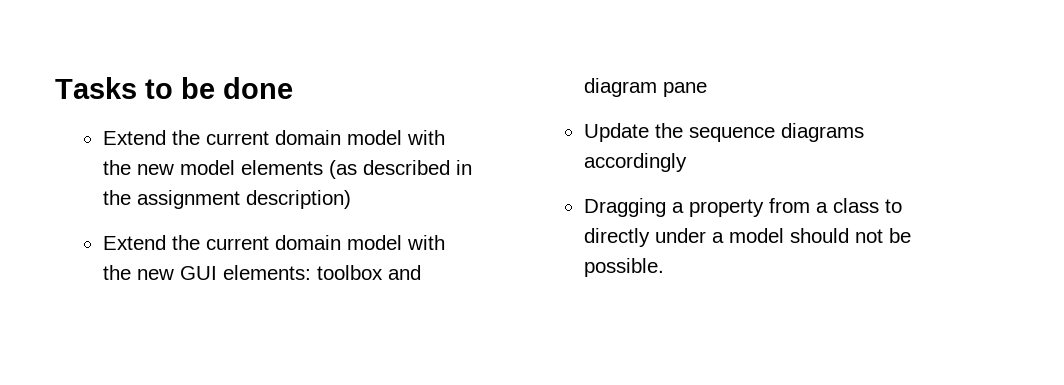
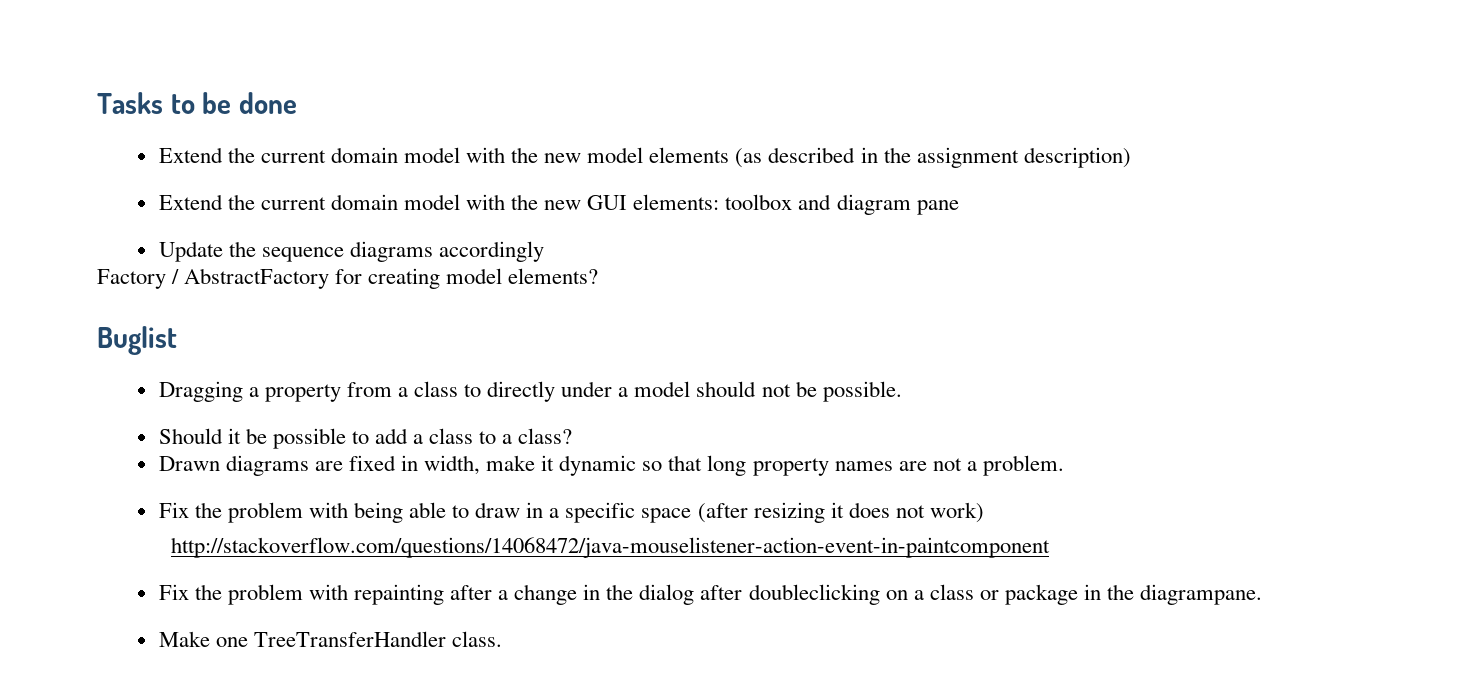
(687, 162) none -> [97,268,599,289] [97,326,177,355] // Factory / AbstractFactory for creating model elements? // Buglist
(664, 267) none -> [158,428,573,449] [158,455,1064,476] [158,502,984,523] [170,537,1050,558] [158,584,1263,605] [158,631,502,647] // Should it be possible to add a class to a class? // Drawn diagrams are fixed in width, make it dynamic so that long property names are not a problem. // Fix the problem with being able to draw in a specific space (after resizing it does not work) // http://stackoverflow.com/questions/14068472/java-mouselistener-action-event-in-paintcomponent // Fix the problem with repainting after a change in the dialog after doubleclicking on a class or package in the diagrampane. // Make one TreeTransferHandler class.

